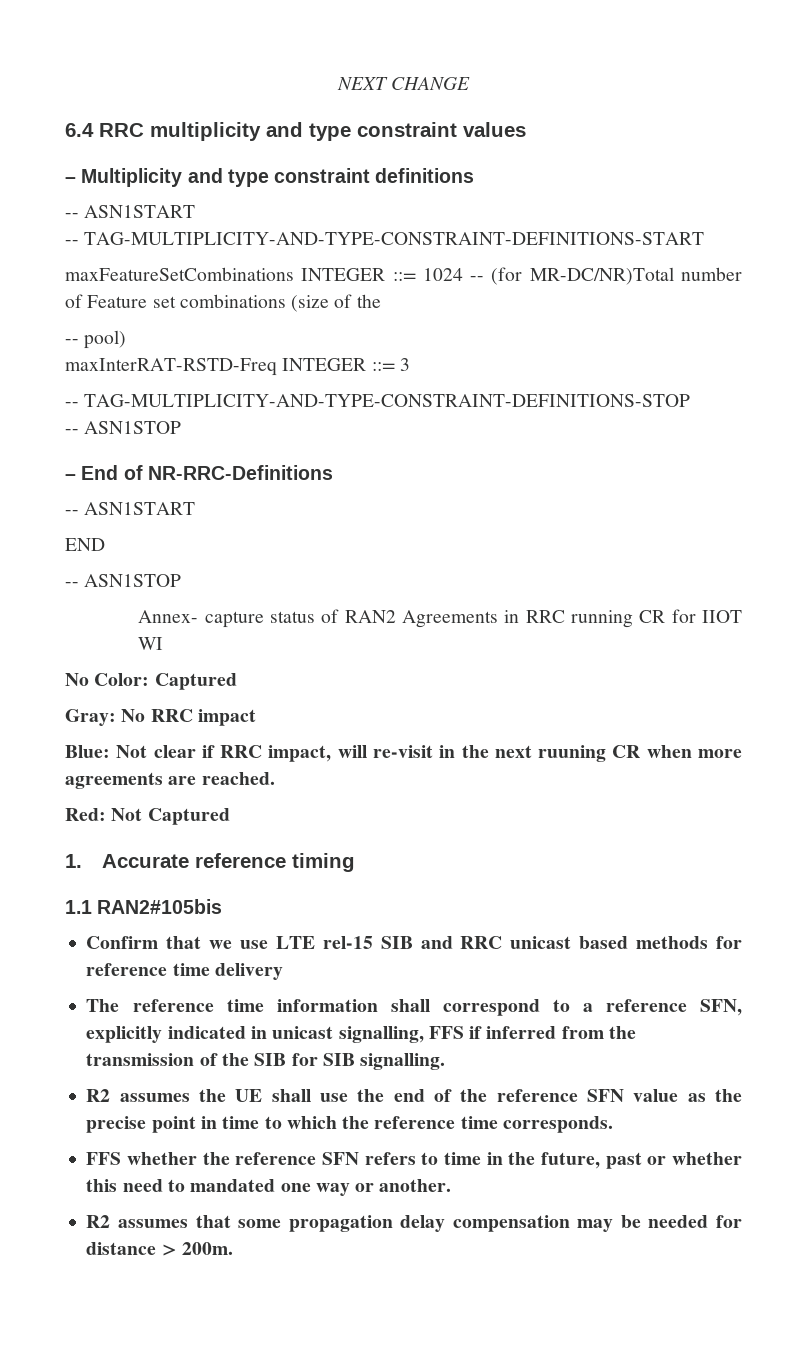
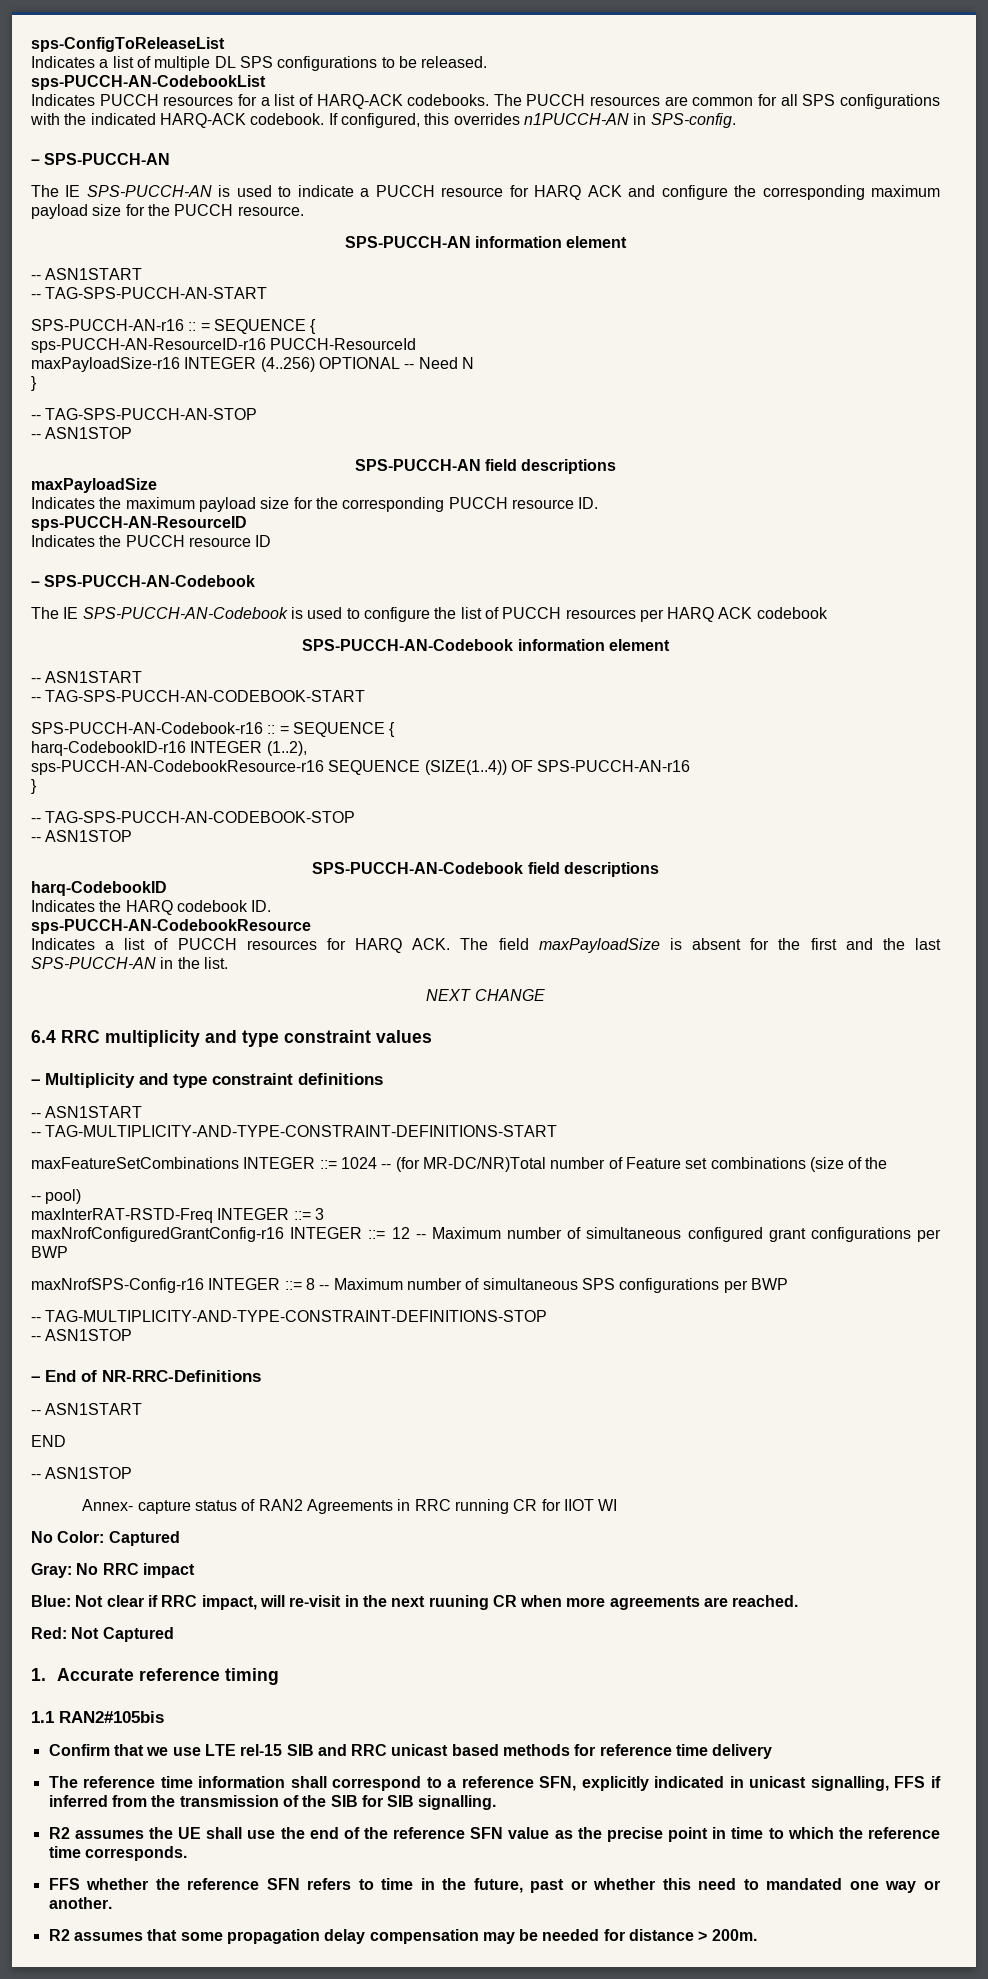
(336, 83) none -> [31,37,225,52] [31,56,488,71] [31,75,266,90] [31,94,940,109] [30,113,736,128] [31,153,171,165] [31,185,941,200] [31,204,304,219] [344,236,628,248] [31,268,143,280] [31,287,268,299] [31,319,317,334] [31,338,417,353] [31,357,474,372] [31,376,37,391] [31,408,258,420] [31,427,133,439] [354,459,617,474] [31,478,157,493] [31,497,599,512] [31,516,247,531] [31,535,272,547] [31,575,256,587] [31,607,828,622] [302,639,670,651] [31,671,143,683] [31,690,366,702] [31,722,396,737] [31,741,307,756] [31,760,691,775] [31,779,37,794] [31,811,356,823] [31,830,133,842] [312,862,659,877] [31,881,167,896] [31,900,272,915] [31,919,311,934] [31,938,941,953] [31,957,228,969] sps-ConfigToReleaseList // Indicates a list of multiple DL SPS configurations to be released. // sps-PUCCH-AN-CodebookList // Indicates PUCCH resources for a list of HARQ-ACK codebooks. The PUCCH resources are common for all SPS configurations with the indicated HARQ-ACK codebook. If configured, this overrides n1PUCCH-AN in SPS-config. // – SPS-PUCCH-AN // The IE SPS-PUCCH-AN is used to indicate a PUCCH resource for HARQ ACK and configure the corresponding maximum payload size for the PUCCH resource. // SPS-PUCCH-AN information element // -- ASN1START // -- TAG-SPS-PUCCH-AN-START // SPS-PUCCH-AN-r16 :: = SEQUENCE { // sps-PUCCH-AN-ResourceID-r16 PUCCH-ResourceId // maxPayloadSize-r16 INTEGER (4..256) OPTIONAL -- Need N // } // -- TAG-SPS-PUCCH-AN-STOP // -- ASN1STOP // SPS-PUCCH-AN field descriptions // maxPayloadSize // Indicates the maximum payload size for the corresponding PUCCH resource ID. // sps-PUCCH-AN-ResourceID // Indicates the PUCCH resource ID // – SPS-PUCCH-AN-Codebook // The IE SPS-PUCCH-AN-Codebook is used to configure the list of PUCCH resources per HARQ ACK codebook // SPS-PUCCH-AN-Codebook information element // -- ASN1START // -- TAG-SPS-PUCCH-AN-CODEBOOK-START // SPS-PUCCH-AN-Codebook-r16 :: = SEQUENCE { // harq-CodebookID-r16 INTEGER (1..2), // sps-PUCCH-AN-CodebookResource-r16 SEQUENCE (SIZE(1..4)) OF SPS-PUCCH-AN-r16 // } // -- TAG-SPS-PUCCH-AN-CODEBOOK-STOP // -- ASN1STOP // SPS-PUCCH-AN-Codebook field descriptions // harq-CodebookID // Indicates the HARQ codebook ID. // sps-PUCCH-AN-CodebookResource // Indicates a list of PUCCH resources for HARQ ACK. The field maxPayloadSize is absent for the first and the last SPS-PUCCH-AN in the list. //
(410, 364) none -> [31,1227,941,1242] [31,1246,68,1258] [31,1278,788,1293] // maxNrofConfiguredGrantConfig-r16 INTEGER ::= 12 -- Maximum number of simultaneous configured grant configurations per BWP // maxNrofSPS-Config-r16 INTEGER ::= 8 -- Maximum number of simultaneous SPS configurations per BWP

